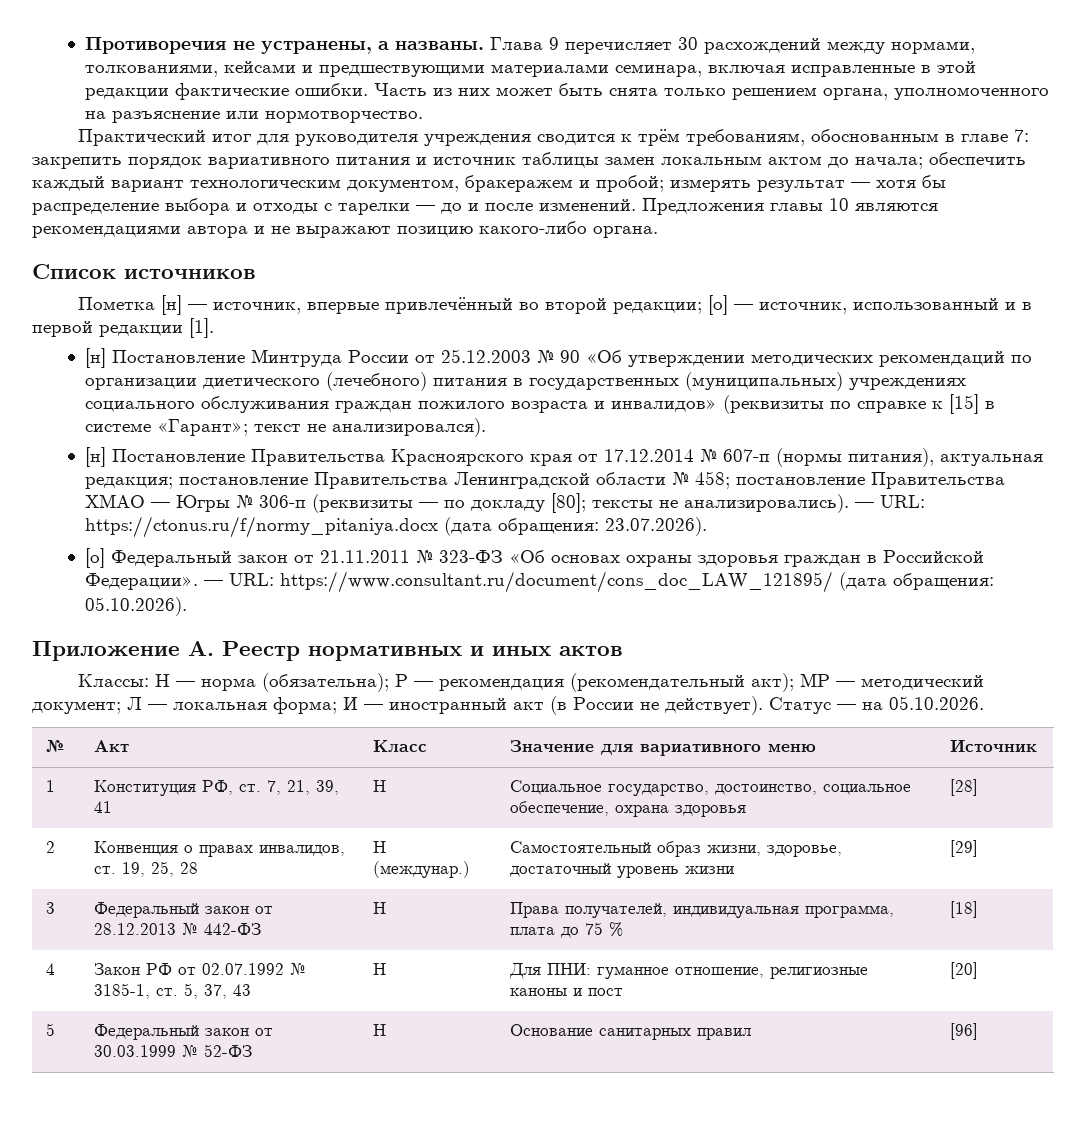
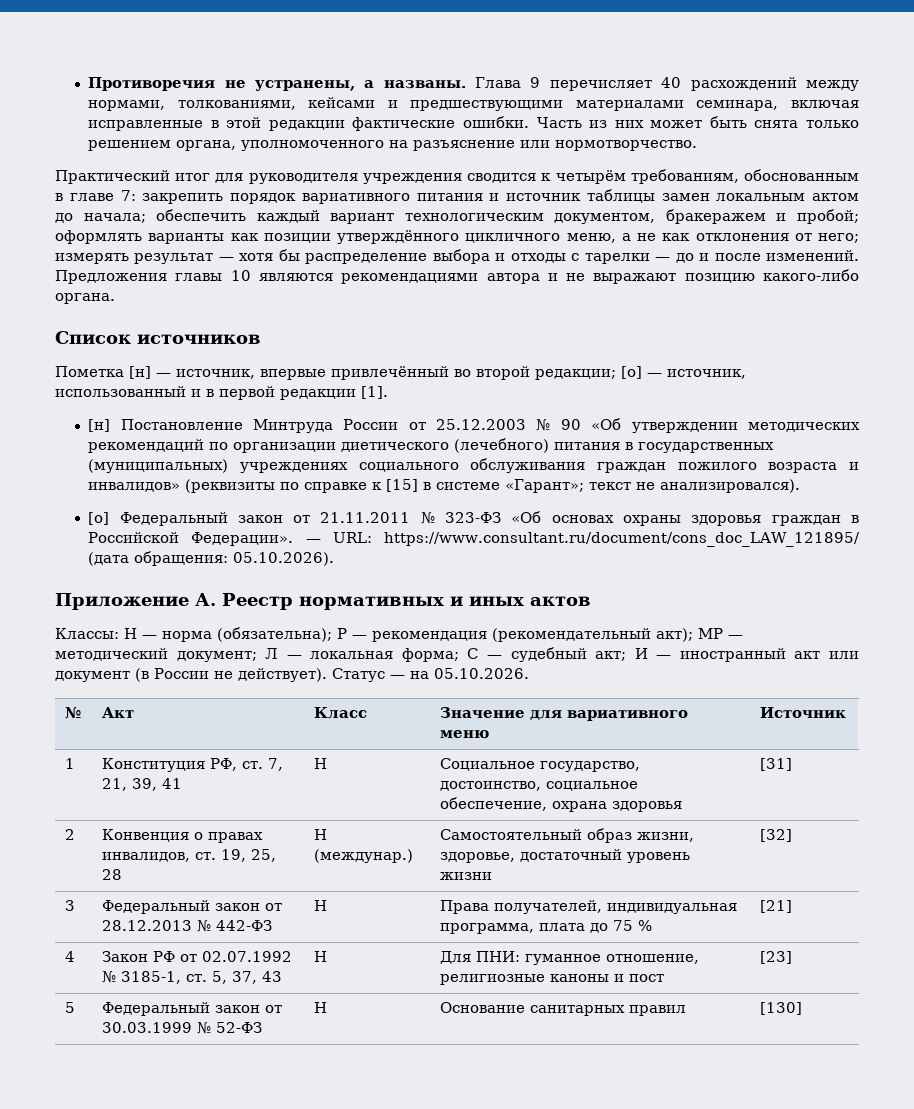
[678,37,699,50] 30 -> [661,77,682,88] 40
[637,129,680,146] трём -> [555,170,626,184] четырём
(664, 183) none -> [55,230,859,244] оформлять варианты как позиции утверждённого цикличного меню, а не как отклонения от него;
[85,447,1044,467] [85,471,1006,489] [85,493,926,513] [85,516,708,538] // [н] Постановление Правительства Красноярского края от 17.12.2014 № 607-п (нормы питания), актуальная редакция; постановление Правительства Ленинградской области № 458; постановление Правительства ХМАО — Югры № 306-п (реквизиты — по докладу [80]; тексты не анализировались). — URL: https://ctonus.ru/f/normy_pitaniya.docx (дата обращения: 23.07.2026). -> (801, 486) none
(337, 705) none -> [467,647,627,662] С — судебный акт;
(544, 706) none -> [828,651,859,659] [55,671,130,682] или документ
[950,779,979,796] [28] -> [760,758,793,771] [31]
[950,840,979,857] [29] -> [760,829,793,842] [32]
[950,901,979,918] [18] -> [760,900,793,913] [21]
[950,962,979,979] [20] -> [760,951,793,964] [23]
[950,1023,979,1040] [96] -> [760,1002,803,1015] [130]

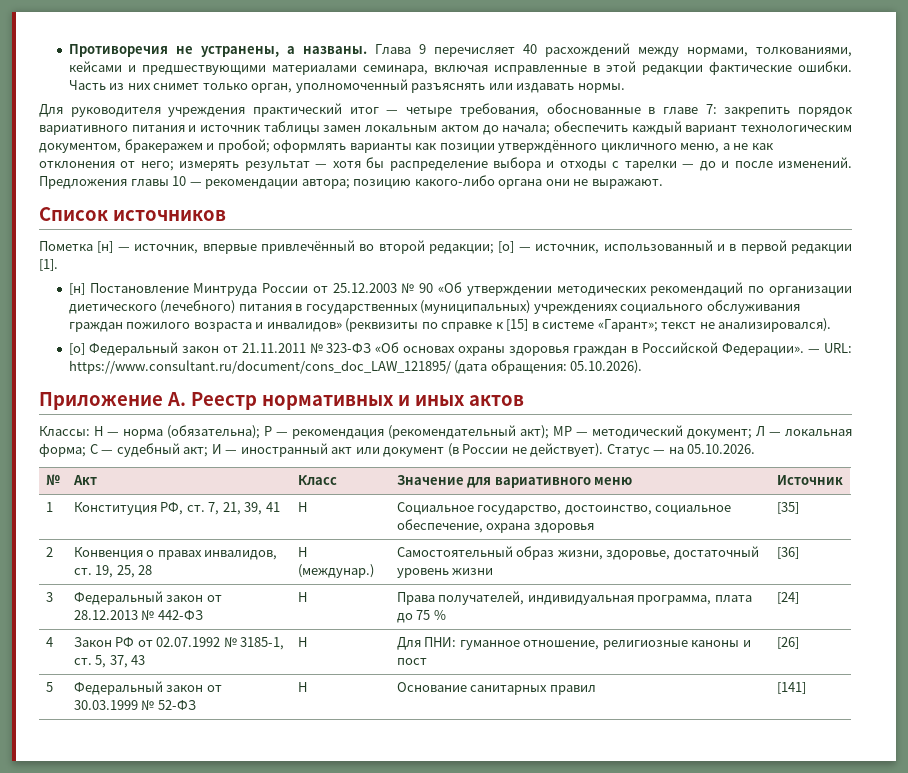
[650,116,859,128] [88,140,698,151] [55,169,859,184] может быть снята только решением органа, уполномоченного на разъяснение или нормотворчество. // Практический итог для руководителя учреждения сводится к четырём требованиям, обоснованным -> [153,79,625,93] [39,103,641,117] снимет только орган, уполномоченный разъяснять или издавать нормы. // Для руководителя учреждения практический итог — четыре требования, обоснованные
[258,269,859,284] [55,293,115,304] являются рекомендациями автора и не выражают позицию какого-либо органа. -> [189,175,663,189] — рекомендации автора; позицию какого-либо органа они не выражают.
[760,758,793,771] [31] -> [776,502,799,514] [35]
[760,829,793,842] [32] -> [776,547,799,559] [36]
[760,900,793,913] [21] -> [776,592,799,604] [24]
[760,951,793,964] [23] -> [776,637,799,649] [26]
[760,1002,803,1015] [130] -> [776,682,806,694] [141]

